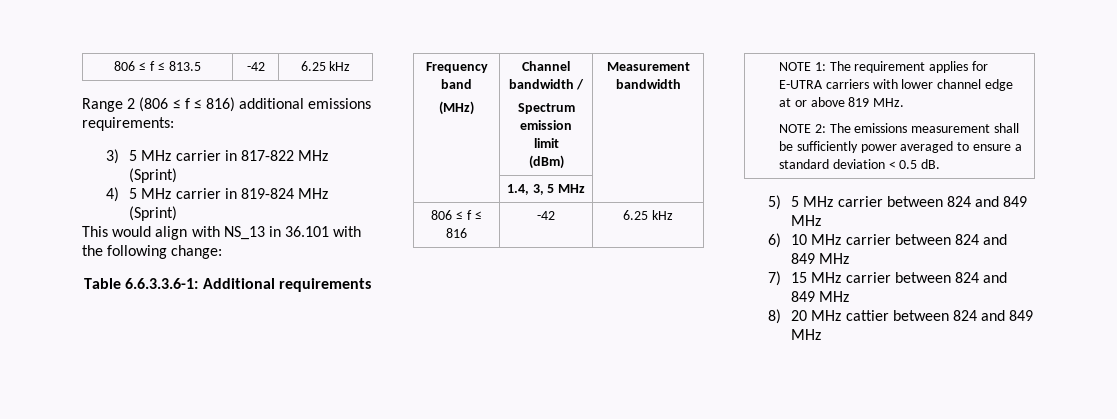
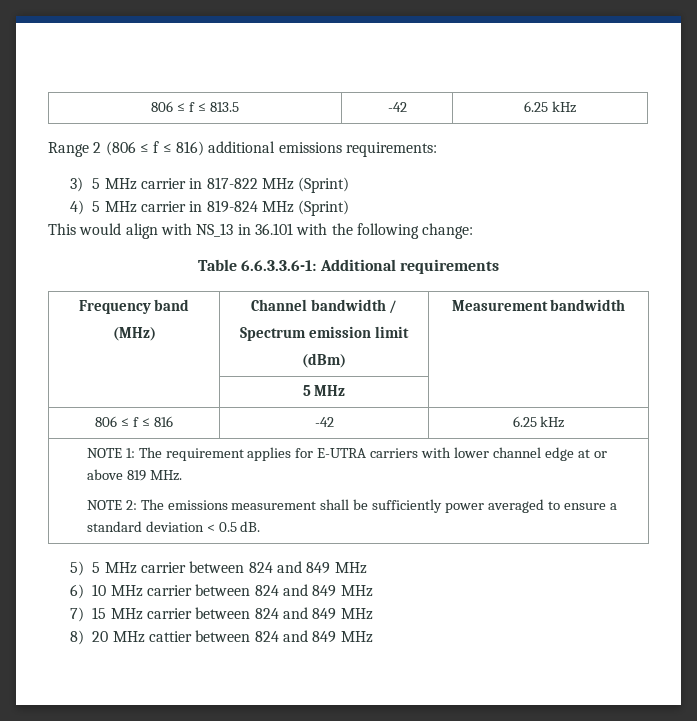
[506,184,544,195] 1.4, 3, -> (626, 305) none

